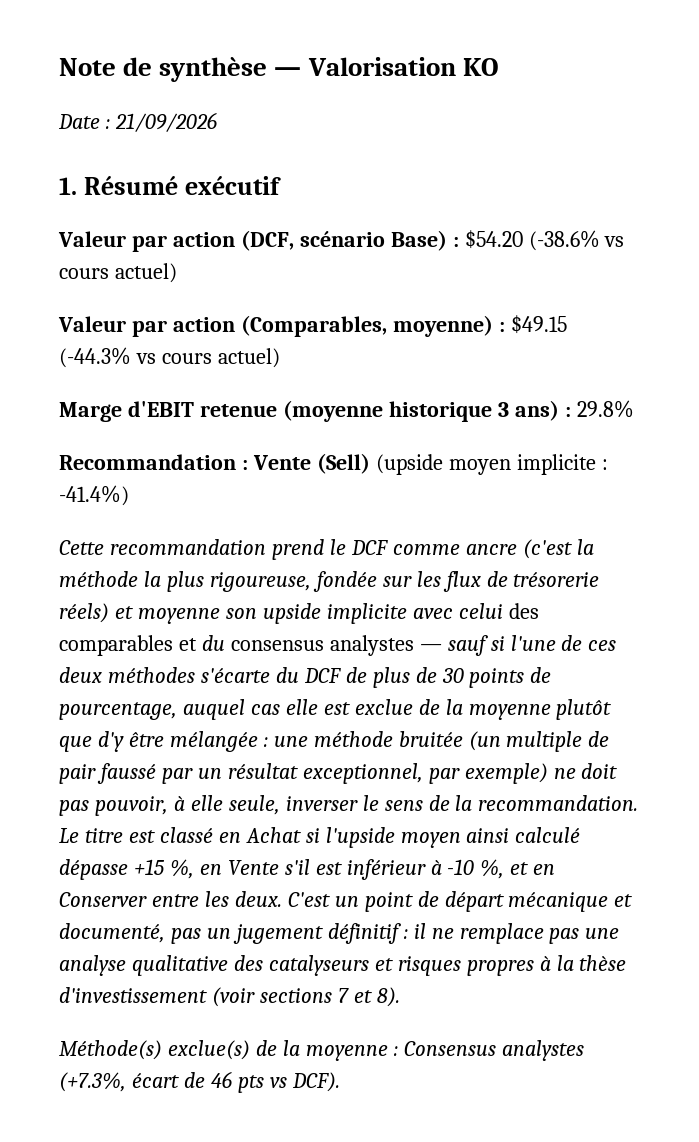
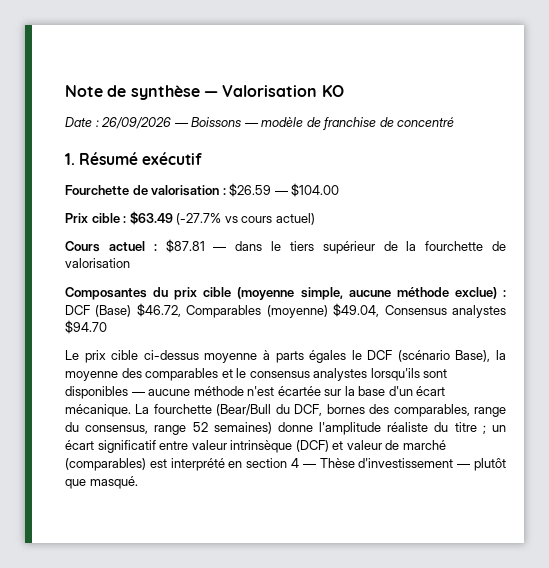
[114,112,217,132] [59,176,281,195] [58,230,625,252] [59,263,177,283] [58,315,567,337] [59,347,280,368] [59,400,634,422] [59,453,608,475] [59,485,129,506] [59,539,594,560] [59,571,600,592] [59,603,503,624] 21/09/2026 // 1. Résumé exécutif // Valeur par action (DCF, scénario Base) : $54.20 (-38.6% vs cours actuel) // Valeur par action (Comparables, moyenne) : $49.15 (-44.3% vs cours actuel) // Marge d'EBIT retenue (moyenne historique 3 ans) : 29.8% // Recommandation : Vente (Sell) (upside moyen implicite : -41.4%) // Cette recommandation prend le DCF comme ancre (c'est la méthode la plus rigoureuse, fondée sur les flux de trésorerie réels) et moyenne son upside implicite avec celui -> [101,117,455,130] [65,152,203,165] [65,183,340,197] [65,211,315,225] [65,239,506,254] [65,258,130,268] [65,287,506,300] [65,303,506,318] [65,320,107,334] [65,350,506,363] [65,371,118,381] 26/09/2026 — Boissons — modèle de franchise de concentré // 1. Résumé exécutif // Fourchette de valorisation : $26.59 — $104.00 // Prix cible : $63.49 (-27.7% vs cours actuel) // Cours actuel : $87.81 — dans le tiers supérieur de la fourchette de valorisation // Composantes du prix cible (moyenne simple, aucune méthode exclue) : DCF (Base) $46.72, Comparables (moyenne) $49.04, Consensus analystes $94.70 // Le prix cible ci-dessus moyenne à parts égales le DCF (scénario Base), la moyenne
[201,635,225,651] du -> [236,368,247,378] le
[419,635,617,656] [59,667,552,688] [59,699,612,720] [59,731,610,752] [59,763,618,784] [59,795,639,816] [59,827,581,848] [59,859,556,880] [59,891,633,912] [59,923,620,944] [59,955,627,976] [59,987,400,1007] [59,1040,584,1061] [59,1071,340,1093] — sauf si l'une de ces deux méthodes s'écarte du DCF de plus de 30 points de pourcentage, auquel cas elle est exclue de la moyenne plutôt que d'y être mélangée : une méthode bruitée (un multiple de pair faussé par un résultat exceptionnel, par exemple) ne doit pas pouvoir, à elle seule, inverser le sens de la recommandation. Le titre est classé en Achat si l'upside moyen ainsi calculé dépasse +15 %, en Vente s'il est inférieur à -10 %, et en Conserver entre les deux. C'est un point de départ mécanique et documenté, pas un jugement définitif : il ne remplace pas une analyse qualitative des catalyseurs et risques propres à la thèse d'investissement (voir sections 7 et 8). // Méthode(s) exclue(s) de la moyenne : Consensus analystes (+7.3%, écart de 46 pts vs DCF). -> [370,368,448,381] [65,386,446,399] [65,404,506,417] [65,422,507,435] [65,440,446,453] [65,458,507,471] [65,476,138,489] lorsqu'ils sont disponibles — aucune méthode n'est écartée sur la base d'un écart mécanique. La fourchette (Bear/Bull du DCF, bornes des comparables, range du consensus, range 52 semaines) donne l'amplitude réaliste du titre ; un écart significatif entre valeur intrinsèque (DCF) et valeur de marché (comparables) est interprété en section 4 — Thèse d'investissement — plutôt que masqué.

